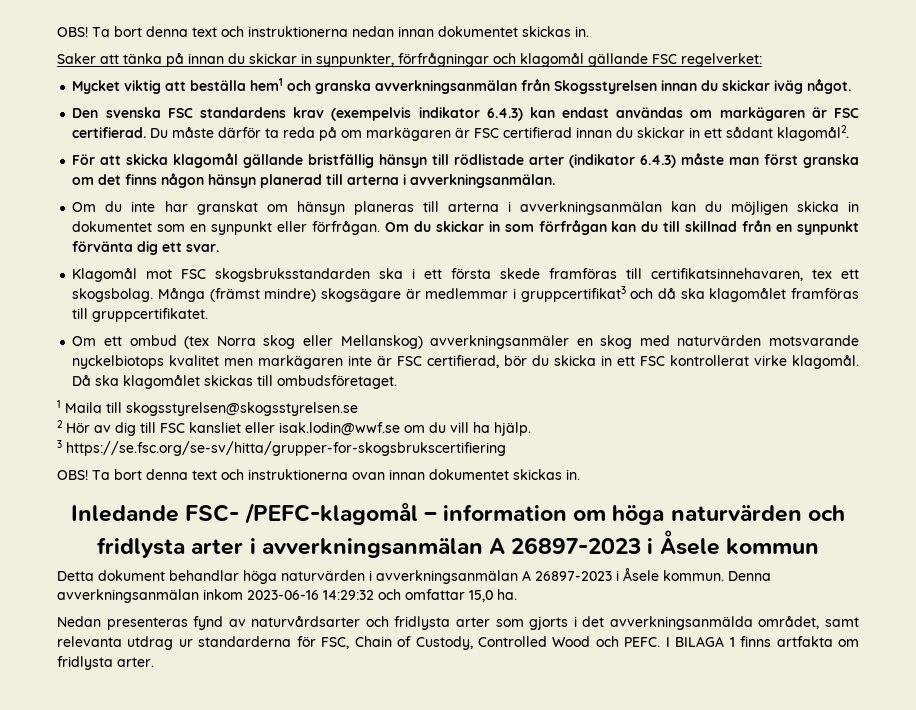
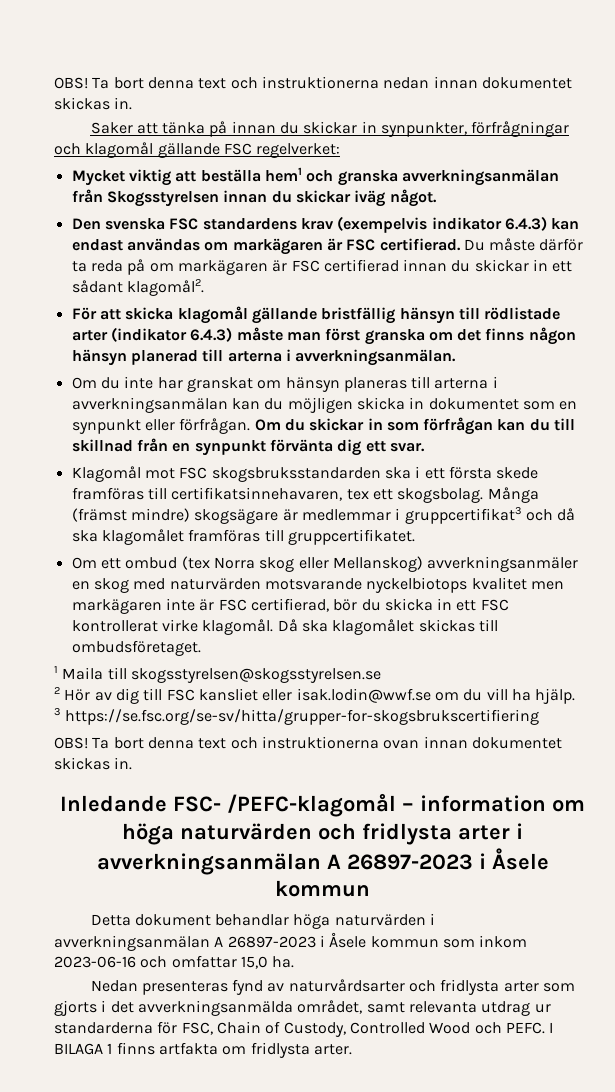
[663,570,771,581] [57,589,199,603] kommun. Denna avverkningsanmälan -> [370,936,475,948] kommun som
[323,590,374,600] 14:29:32 -> (136, 962) none

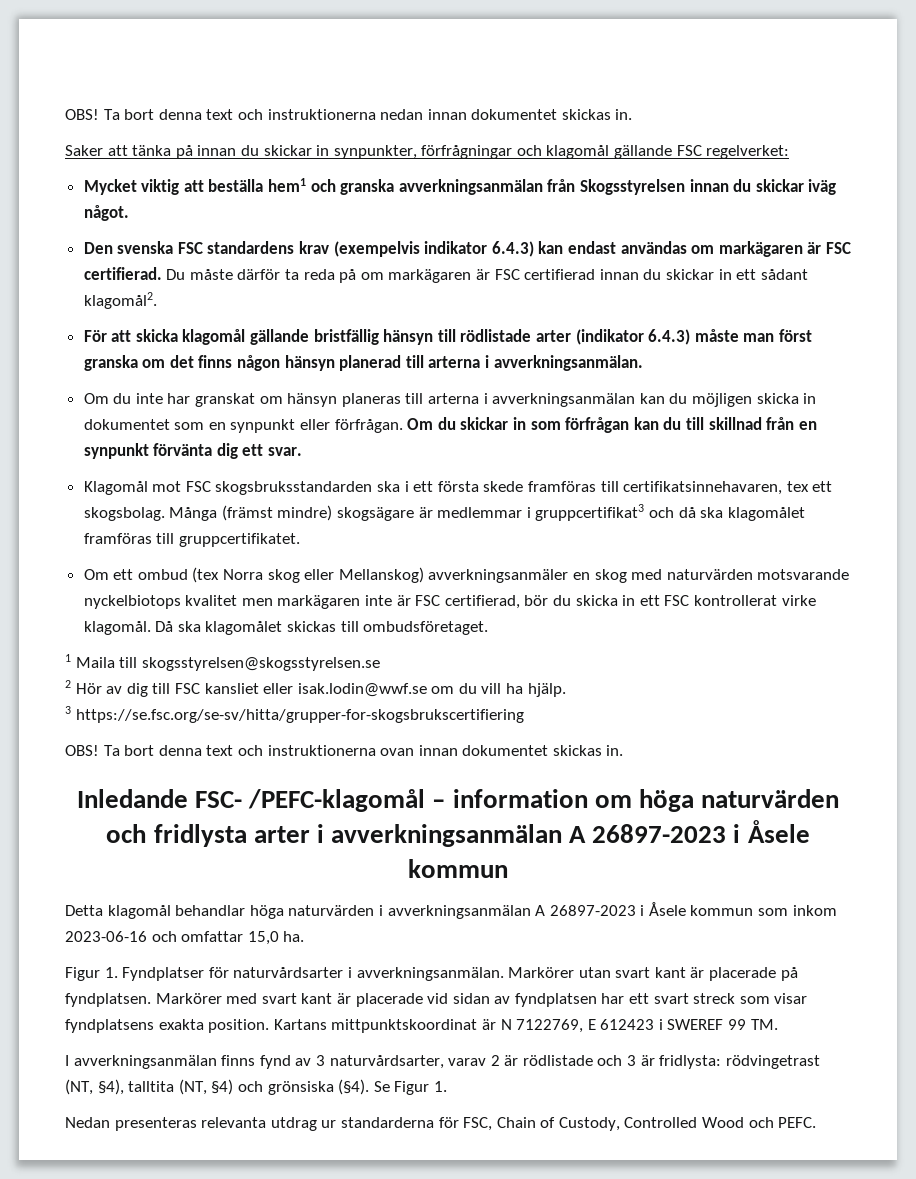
[134,914,211,926] dokument -> [107,905,171,919] klagomål
[90,979,576,995] [54,1000,405,1016] Nedan presenteras fynd av naturvårdsarter och fridlysta arter som gjorts i det avverkningsanmälda området, samt -> [65,967,798,981] [65,993,808,1007] [65,1019,778,1033] [65,1055,820,1069] [65,1079,447,1095] [65,1117,197,1131] Figur 1. Fyndplatser för naturvårdsarter i avverkningsanmälan. Markörer utan svart kant är placerade på fyndplatsen. Markörer med svart kant är placerade vid sidan av fyndplatsen har ett svart streck som visar fyndplatsens exakta position. Kartans mittpunktskoordinat är N 7122769, E 612423 i SWEREF 99 TM. // I avverkningsanmälan finns fynd av 3 naturvårdsarter, varav 2 är rödlistade och 3 är fridlysta: rödvingetrast (NT, §4), talltita (NT, §4) och grönsiska (§4). Se Figur 1. // Nedan presenteras
[549,1022,554,1033] [54,1042,352,1058] I BILAGA 1 finns artfakta om fridlysta arter. -> (817, 1122) none

